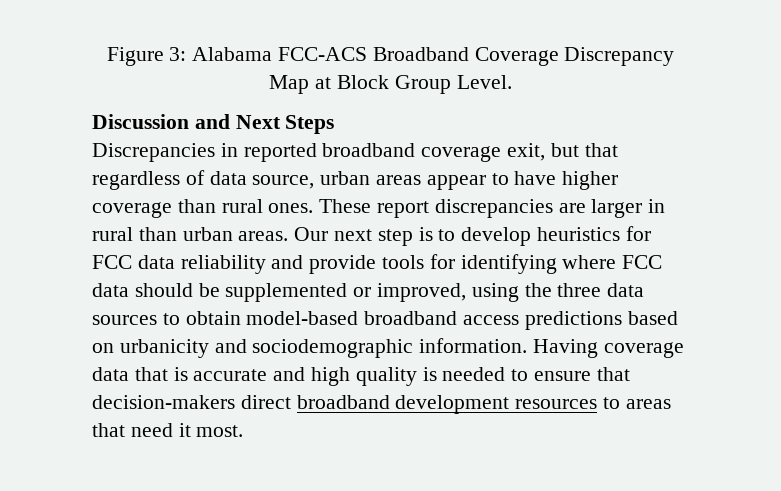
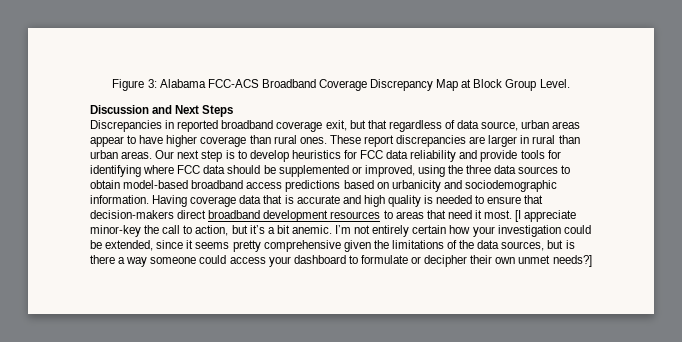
(244, 431) none -> [515,210,577,222] [90,225,591,237] [90,240,575,252] [90,255,592,267] [I appreciate minor-key the call to action, but it’s a bit anemic. I’m not entirely certain how your investigation could be extended, since it seems pretty comprehensive given the limitations of the data sources, but is there a way someone could access your dashboard to formulate or decipher their own unmet needs?]

